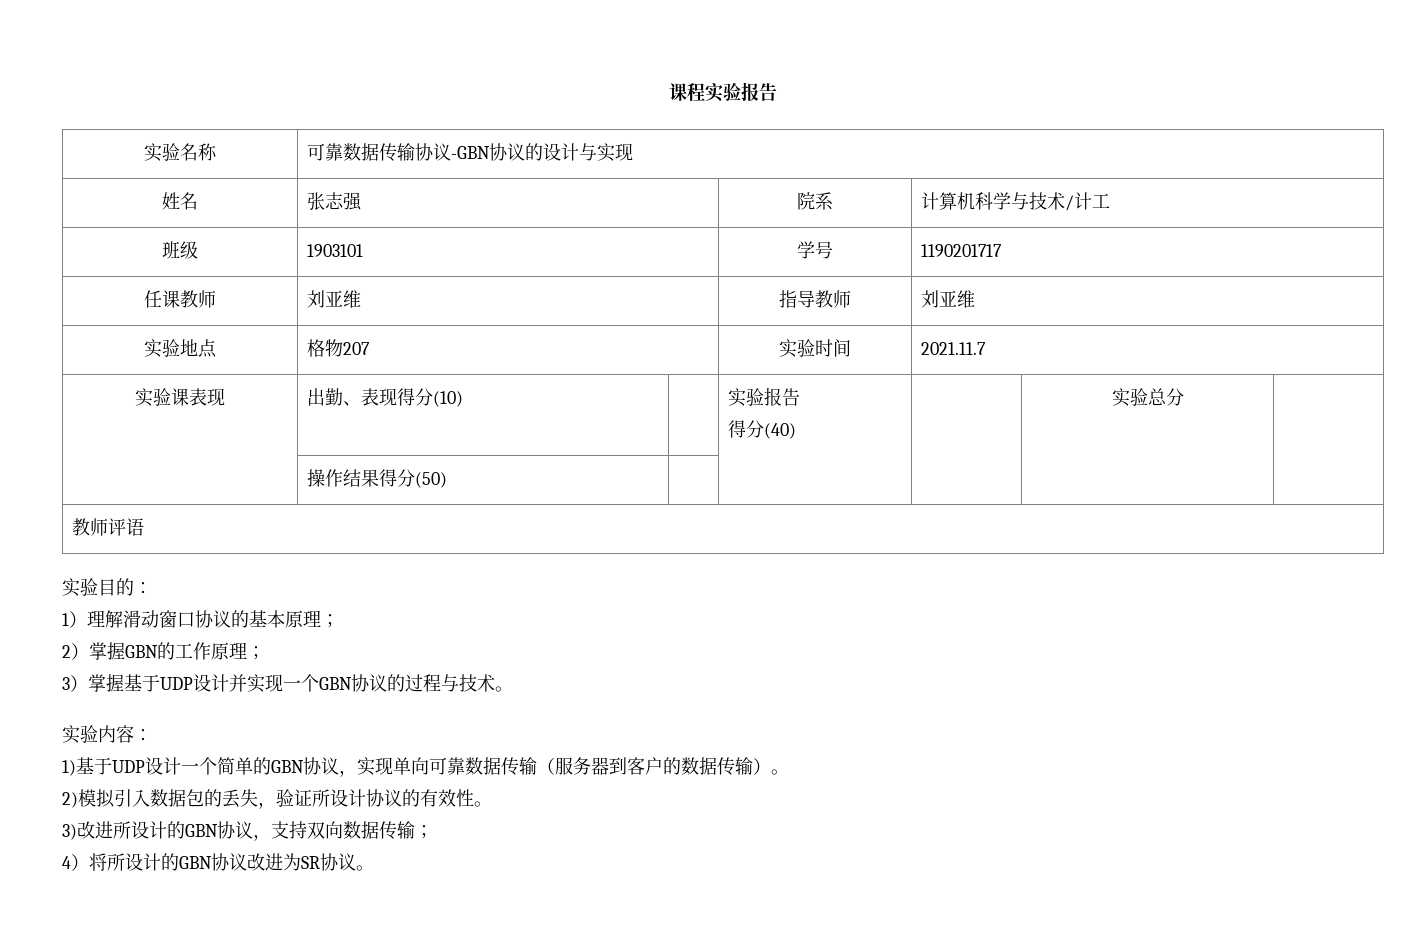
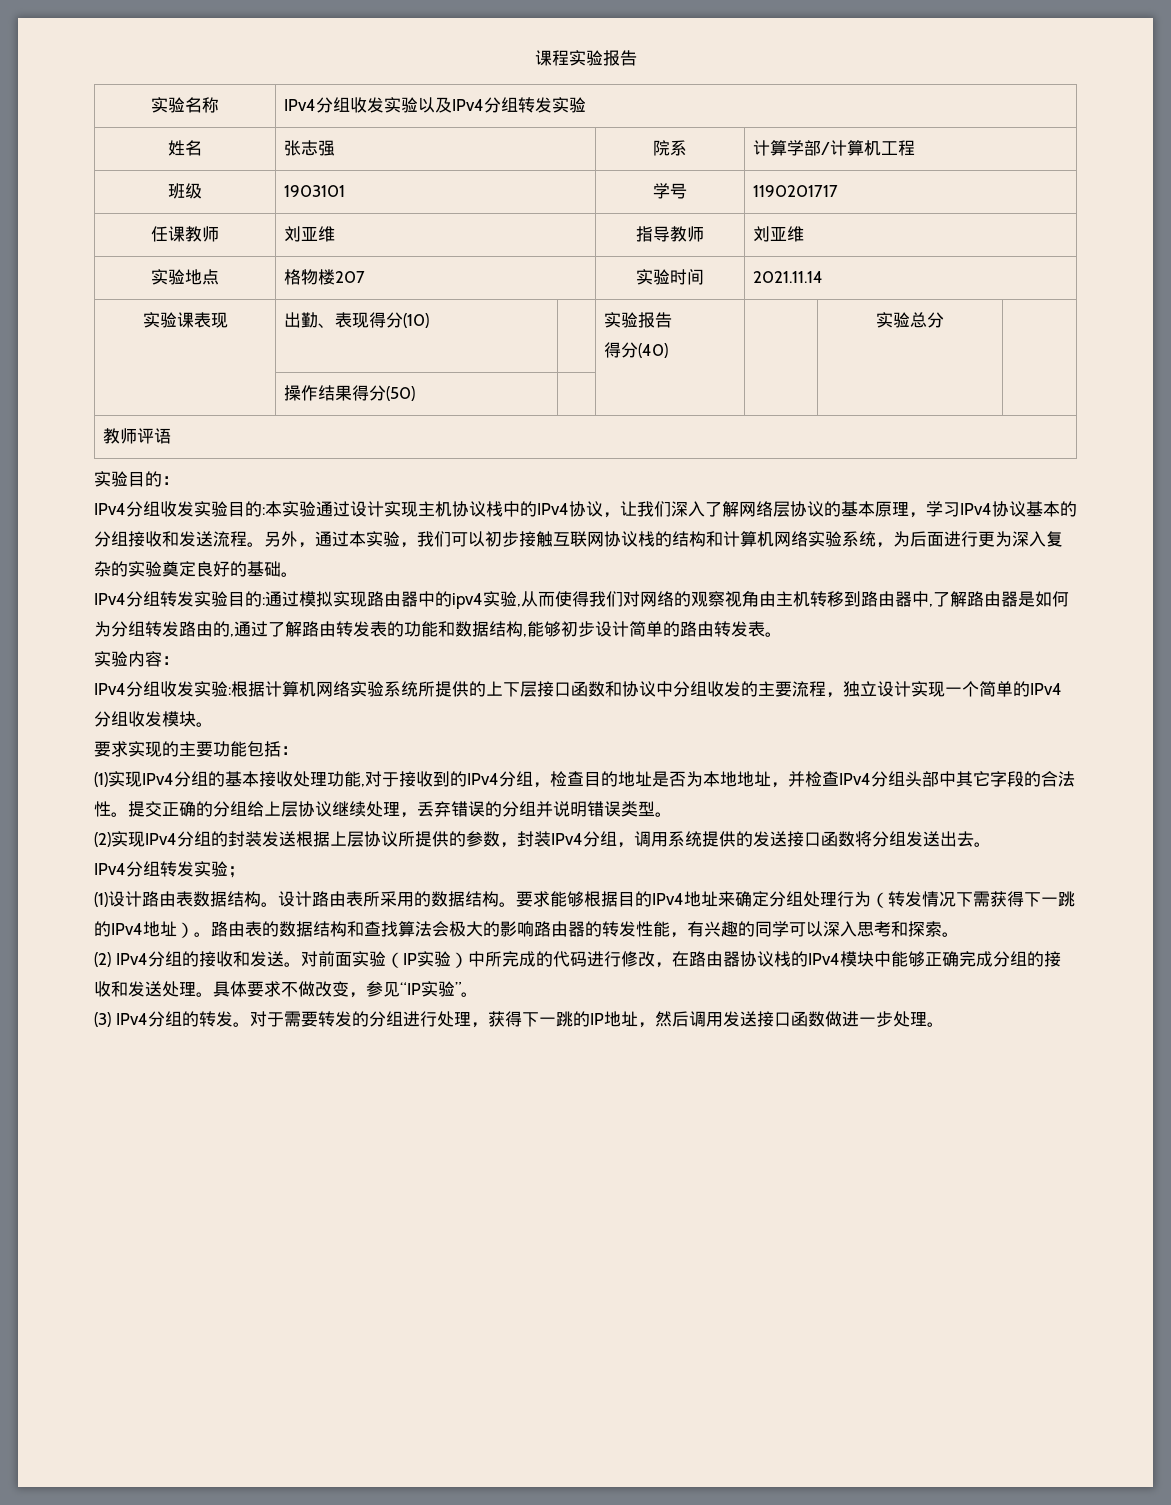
[307,143,634,162] 可靠数据传输协议-GBN协议的设计与实现 -> [284,97,587,113] IPv4分组收发实验以及IPv4分组转发实验
[957,192,1111,211] 机科学与技术/计工 -> [787,140,916,156] 学部/计算机工程
(344, 348) none -> [318,269,336,285] 楼
[921,342,987,355] 2021.11.7 -> [753,271,824,283] 2021.11.14
[62,610,339,628] [62,642,265,660] [62,674,513,693] [62,725,152,744] [62,757,789,777] [62,789,492,809] [62,821,433,841] [62,853,356,871] 1）理解滑动窗口协议的基本原理； // 2）掌握GBN的工作原理； // 3）掌握基于UDP设计并实现一个GBN协议的过程与技术。 // 实验内容： // 1)基于UDP设计一个简单的GBN协议，实现单向可靠数据传输（服务器到客户的数据传输）。 // 2)模拟引入数据包的丢失，验证所设计协议的有效性。 // 3)改进所设计的GBN协议，支持双向数据传输； // 4）将所设计的GBN协议改进为SR协议 -> [94,501,1077,518] [94,531,1063,548] [94,561,298,577] [94,590,1069,609] [94,621,782,637] [94,651,179,667] [94,681,1062,698] [94,711,213,727] [94,741,298,757] [94,771,1075,788] [94,801,672,818] [94,831,991,848] [94,861,245,878] [94,891,1075,908] [94,921,959,938] [94,951,1061,968] [94,981,478,998] [94,1011,927,1028] IPv4分组收发实验目的:本实验通过设计实现主机协议栈中的IPv4协议，让我们深入了解网络层协议的基本原理，学习IPv4协议基本的分组接收和发送流程。另外，通过本实验，我们可以初步接触互联网协议栈的结构和计算机网络实验系统，为后面进行更为深入复杂的实验奠定良好的基础。 // IPv4分组转发实验目的:通过模拟实现路由器中的ipv4实验,从而使得我们对网络的观察视角由主机转移到路由器中,了解路由器是如何为分组转发路由的,通过了解路由转发表的功能和数据结构,能够初步设计简单的路由转发表。 // 实验内容： // IPv4分组收发实验:根据计算机网络实验系统所提供的上下层接口函数和协议中分组收发的主要流程，独立设计实现一个简单的IPv4分组收发模块。 // 要求实现的主要功能包括： // (1)实现IPv4分组的基本接收处理功能,对于接收到的IPv4分组，检查目的地址是否为本地地址，并检查IPv4分组头部中其它字段的合法性。提交正确的分组给上层协议继续处理，丢弃错误的分组并说明错误类型。 // (2)实现IPv4分组的封装发送根据上层协议所提供的参数，封装IPv4分组，调用系统提供的发送接口函数将分组发送出去。 // IPv4分组转发实验； // (1)设计路由表数据结构。设计路由表所采用的数据结构。要求能够根据目的IPv4地址来确定分组处理行为（转发情况下需获得下一跳的IPv4地址）。路由表的数据结构和查找算法会极大的影响路由器的转发性能，有兴趣的同学可以深入思考和探索。 // (2) IPv4分组的接收和发送。对前面实验（IP实验）中所完成的代码进行修改，在路由器协议栈的IPv4模块中能够正确完成分组的接收和发送处理。具体要求不做改变，参见“IP实验”。 // (3) IPv4分组的转发。对于需要转发的分组进行处理，获得下一跳的IP地址，然后调用发送接口函数做进一步处理

